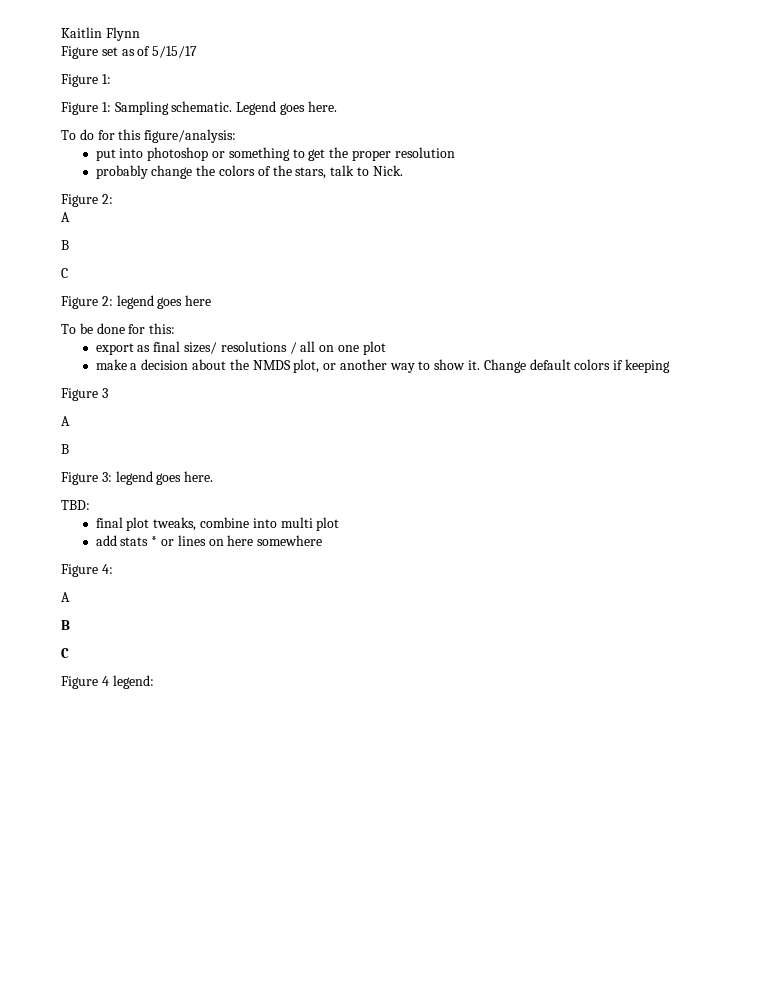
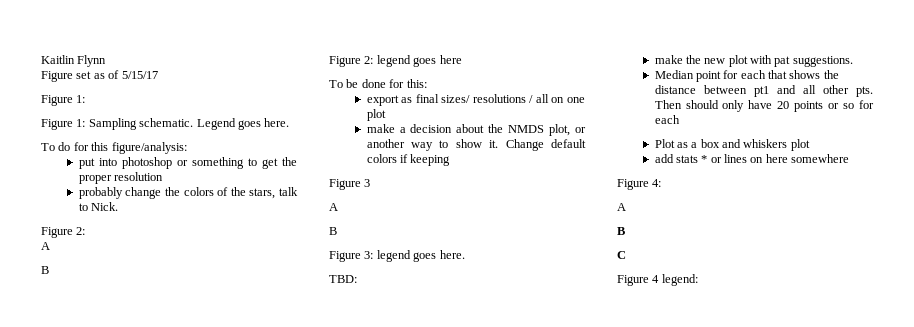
[61,268,68,278] // C -> (49, 270) none
[95,517,313,531] final plot tweaks, combine into multi -> [654,55,853,67] [654,70,839,82] [654,85,873,97] [654,100,874,112] [654,115,680,124] [654,139,788,148] make the new plot with pat suggestions. // Median point for each that shows the distance between pt1 and all other pts. Then should only have 20 points or so for each // Plot as a box and whiskers

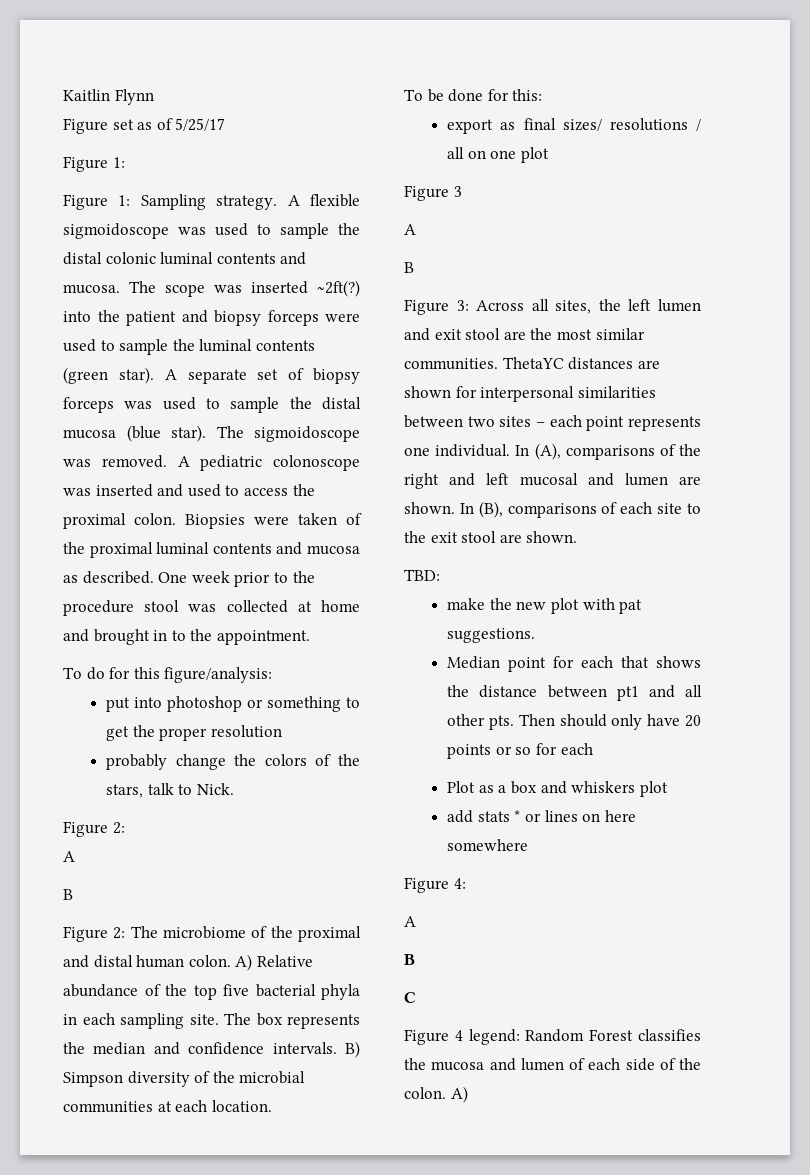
[121,71,158,79] 5/15/17 -> [175,118,226,131] 5/25/17
[139,118,290,130] schematic. Legend goes here. -> [216,194,360,210] [63,223,360,239] [63,252,307,265] [63,280,360,297] [63,310,360,326] [63,339,315,355] [63,367,360,384] [63,397,361,413] [63,425,360,442] [63,455,360,471] [63,484,315,497] [63,513,362,529] [63,542,360,558] [63,571,315,587] [63,600,360,616] [63,629,310,645] strategy. A flexible sigmoidoscope was used to sample the distal colonic luminal contents and mucosa. The scope was inserted ~2ft(?) into the patient and biopsy forceps were used to sample the luminal contents (green star). A separate set of biopsy forceps was used to sample the distal mucosa (blue star). The sigmoidoscope was removed. A pediatric colonoscope was inserted and used to access the proximal colon. Biopsies were taken of the proximal luminal contents and mucosa as described. One week prior to the procedure stool was collected at home and brought in to the appointment.
[376,55,462,67] legend goes here -> [130,926,361,942] [63,954,313,971] [63,984,360,1000] [63,1013,360,1029] [63,1041,360,1058] [63,1071,306,1087] [63,1100,272,1113] The microbiome of the proximal and distal human colon. A) Relative abundance of the top five bacterial phyla in each sampling site. The box represents the median and confidence intervals. B) Simpson diversity of the microbial communities at each location.
[366,124,586,136] [366,139,586,151] [366,154,451,166] // make a decision about the NMDS plot, or another way to show it. Change default colors if keeping -> (550, 155) none
[376,250,465,262] legend goes here. -> [476,299,701,314] [404,328,645,341] [404,357,660,370] [404,386,656,402] [404,415,701,431] [404,443,701,460] [404,473,701,489] [404,501,701,518] [404,531,578,543] Across all sites, the left lumen and exit stool are the most similar communities. ThetaYC distances are shown for interpersonal similarities between two sites – each point represents one individual. In (A), comparisons of the right and left mucosal and lumen are shown. In (B), comparisons of each site to the exit stool are shown.
(698, 280) none -> [525,1029,701,1042] [404,1058,701,1071] [404,1086,468,1103] Random Forest classifies the mucosa and lumen of each side of the colon. A)

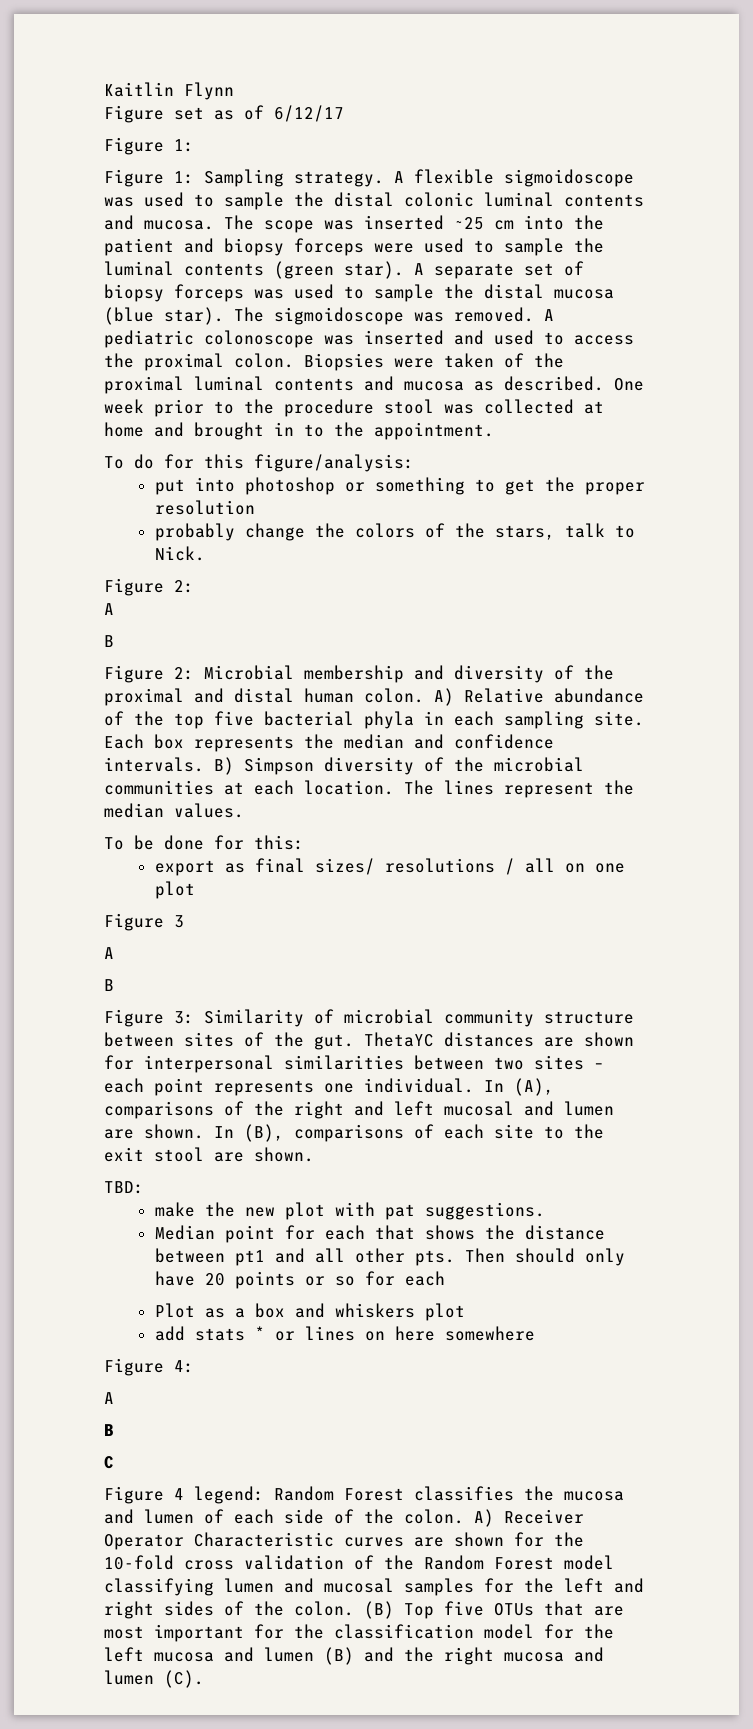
[175,118,226,131] 5/25/17 -> [274,105,344,122] 6/12/17
[317,280,360,297] ~2ft(?) -> [454,217,514,230] ~25 cm
[130,926,246,939] The microbiome -> [204,665,544,683] Microbial membership and diversity
[224,1013,251,1025] The -> [104,734,144,749] Each
(272, 1106) none -> [404,780,634,798] [104,803,244,818] The lines represent the median values.
[476,299,701,314] [404,328,645,341] [404,358,498,370] Across all sites, the left lumen and exit stool are the most similar communities. -> [204,1009,634,1027] [104,1032,354,1050] Similarity of microbial community structure between sites of the gut.
(468, 1094) none -> [504,1509,584,1524] [104,1532,584,1550] [104,1555,614,1570] [104,1578,644,1596] [104,1601,624,1619] [104,1624,614,1642] [104,1647,604,1665] [104,1670,204,1688] Receiver Operator Characteristic curves are shown for the 10-fold cross validation of the Random Forest model classifying lumen and mucosal samples for the left and right sides of the colon. (B) Top five OTUs that are most important for the classification model for the left mucosa and lumen (B) and the right mucosa and lumen (C).

